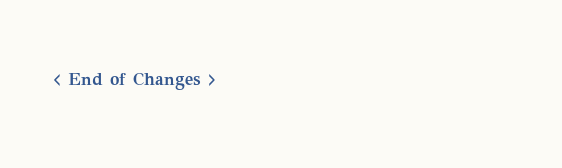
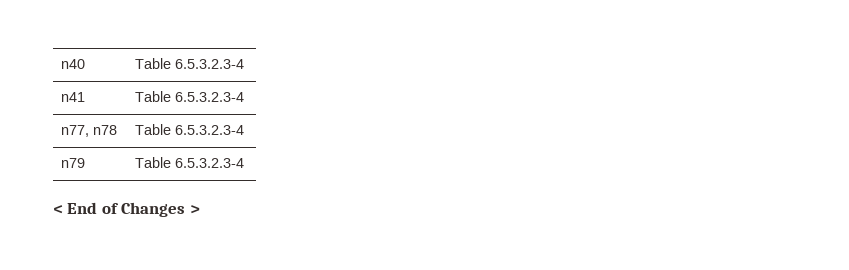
(52, 80) none -> [61,59,86,69] [135,58,245,69] [61,92,86,102] [135,91,245,102] [61,125,118,137] [135,124,245,135] [61,158,86,168] [135,157,245,168] n40 | Table 6.5.3.2.3-4 // n41 | Table 6.5.3.2.3-4 // n77, n78 | Table 6.5.3.2.3-4 // n79 | Table 6.5.3.2.3-4 //

